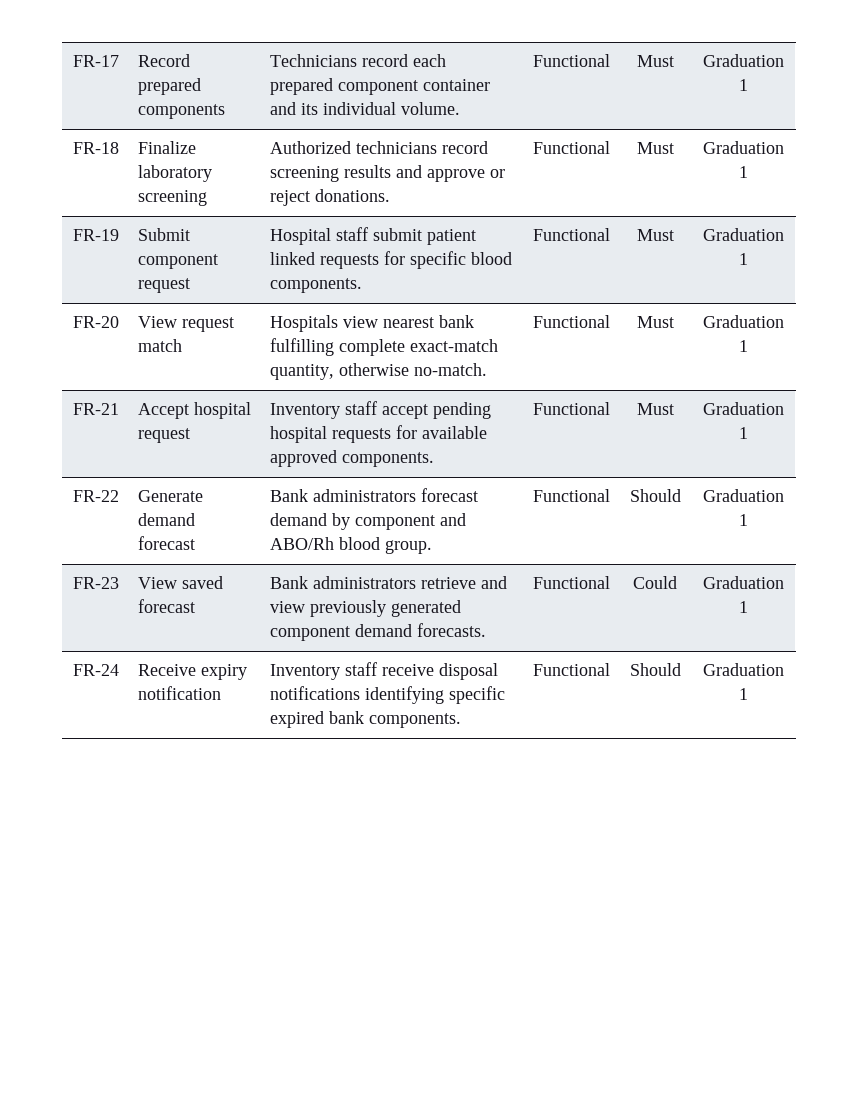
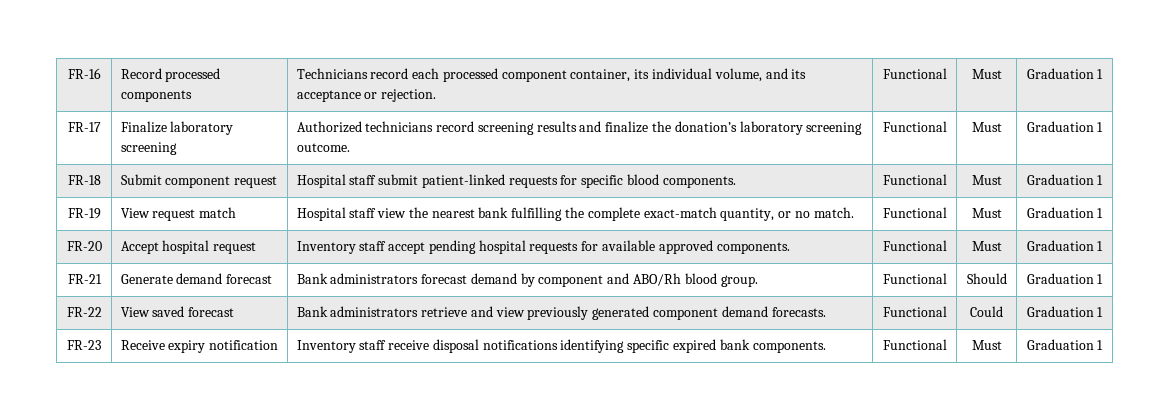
[72,55,119,67] FR-17 -> [67,68,101,79] FR-16
[137,78,201,95] prepared -> [165,68,221,82] processed
[269,78,490,95] [269,102,460,115] [532,54,610,67] [636,55,674,67] [702,54,784,67] [738,79,748,91] [72,142,119,154] prepared component container and its individual volume. | Functional | Must | Graduation 1 // FR-18 -> [442,68,807,82] [296,89,437,102] [882,68,947,79] [971,69,1002,79] [1026,68,1104,79] [67,122,101,132] processed component container, its individual volume, and its acceptance or rejection. | Functional | Must | Graduation 1 // FR-17
[426,169,505,182] [269,189,390,206] [532,141,610,154] [636,142,674,154] [702,141,784,154] [738,166,748,178] [72,229,119,241] approve or reject donations. | Functional | Must | Graduation 1 // FR-19 -> [605,121,863,135] [296,143,350,152] [882,121,947,132] [971,122,1002,132] [1026,121,1104,132] [67,175,101,185] finalize the donation’s laboratory screening outcome. | Functional | Must | Graduation 1 // FR-18
[426,229,476,245] [269,252,315,265] patient linked -> [421,174,505,188] patient-linked
[72,316,119,328] FR-20 -> [67,208,101,219] FR-19
[269,315,378,332] Hospitals view -> [296,207,428,221] Hospital staff view the
(334, 347) none -> [565,207,585,218] the
[338,363,487,376] [532,315,610,328] [636,316,674,328] [702,315,784,328] [738,340,748,352] [72,403,119,415] otherwise no-match. | Functional | Must | Graduation 1 // FR-21 -> [778,207,854,218] [882,207,947,218] [971,208,1002,218] [1026,207,1104,218] [66,241,102,251] or no match. | Functional | Must | Graduation 1 // FR-20
[72,490,119,502] FR-22 -> [67,274,102,284] FR-21
[72,577,119,589] FR-23 -> [66,307,102,317] FR-22
[72,664,119,676] FR-24 -> [67,340,101,350] FR-23
[629,663,681,676] Should -> [971,340,1002,350] Must

